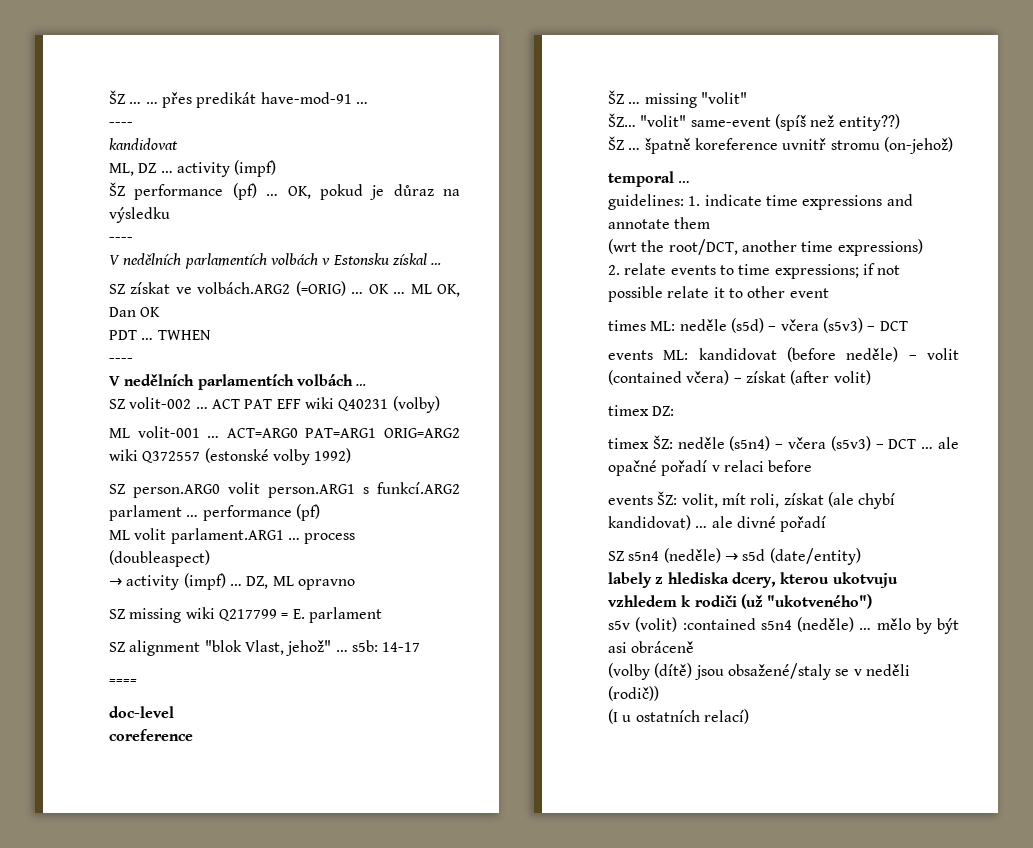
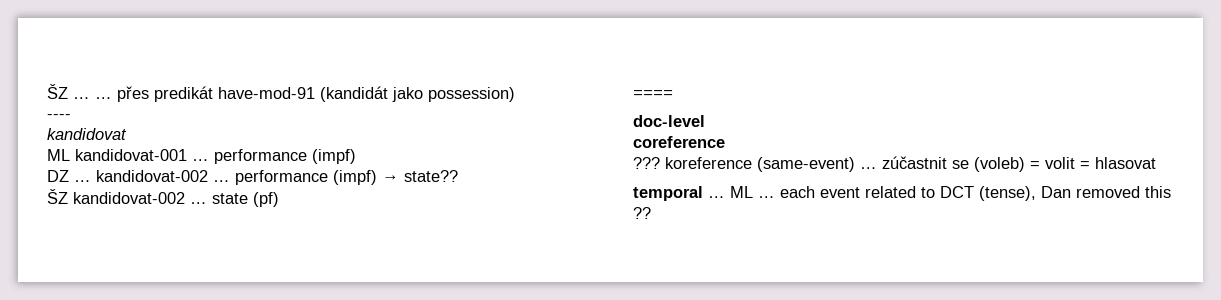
[355,102,368,104] … -> [320,86,515,102] (kandidát jako possession)
[109,160,277,177] [109,182,460,200] [109,207,170,223] [109,237,133,242] [109,253,442,269] [109,281,461,297] [109,307,161,317] [109,330,211,340] [109,358,133,363] [109,374,367,390] [109,396,440,413] [109,426,460,438] [109,448,352,465] [109,482,460,498] [109,504,320,521] [109,528,356,544] [109,550,210,567] [109,573,355,590] [109,607,382,623] [109,640,421,656] [109,679,137,685] [109,706,174,718] [109,729,193,741] [608,90,747,108] [608,113,900,131] [608,136,953,154] [608,171,691,187] [608,194,913,210] [608,217,711,229] [608,239,923,256] [608,263,901,279] [608,286,829,302] [608,318,908,333] [608,347,959,362] [608,370,871,385] [608,405,675,416] [608,435,960,451] [608,460,813,476] [608,491,896,509] [608,515,827,532] [608,548,861,565] [608,572,898,588] [608,594,873,609] [608,617,959,634] [608,641,695,653] [608,663,910,680] [608,686,659,701] [608,709,749,724] ML, DZ … activity (impf) // ŠZ performance (pf) … OK, pokud je důraz na výsledku // ---- // V nedělních parlamentích volbách v Estonsku získal … // SZ získat ve volbách.ARG2 (=ORIG) … OK … ML OK, Dan OK // PDT … TWHEN // ---- // V nedělních parlamentích volbách … // SZ volit-002 … ACT PAT EFF wiki Q40231 (volby) // ML volit-001 … ACT=ARG0 PAT=ARG1 ORIG=ARG2 wiki Q372557 (estonské volby 1992) // SZ person.ARG0 volit person.ARG1 s funkcí.ARG2 parlament … performance (pf) // ML volit parlament.ARG1 … process (doubleaspect) // → activity (impf) … DZ, ML opravno // SZ missing wiki Q217799 = E. parlament // SZ alignment "blok Vlast, jehož" … s5b: 14-17 // ==== // doc-level // coreference // ŠZ … missing "volit" // ŠZ… "volit" same-event (spíš než entity??) // ŠZ … špatně koreference uvnitř stromu (on-jehož) // temporal … // guidelines: 1. indicate time expressions and annotate them // (wrt the root/DCT, another time expressions) // 2. relate events to time expressions; if not possible relate it to other event // times ML: neděle (s5d) – včera (s5v3) – DCT // events ML: kandidovat (before neděle) – volit (contained včera) – získat (after volit) // timex DZ: // timex ŠZ: neděle (s5n4) – včera (s5v3) – DCT … ale opačné pořadí v relaci before // events ŠZ: volit, mít roli, získat (ale chybí kandidovat) … ale divné pořadí // SZ s5n4 (neděle) → s5d (date/entity) // labely z hlediska dcery, kterou ukotvuju vzhledem k rodiči (už "ukotveného") // s5v (volit) :contained s5n4 (neděle) … mělo by být asi obráceně // (volby (dítě) jsou obsažené/staly se v neděli (rodič)) // (I u ostatních relací) -> [47,149,356,164] [47,170,458,185] [47,189,279,207] [633,90,673,98] [633,115,705,127] [633,136,725,148] [633,156,1156,172] [633,186,1171,201] [633,207,651,219] ML kandidovat-001 … performance (impf) // DZ … kandidovat-002 … performance (impf) → state?? // ŠZ kandidovat-002 … state (pf) // ==== // doc-level // coreference // ??? koreference (same-event) … zúčastnit se (voleb) = volit = hlasovat // temporal … ML … each event related to DCT (tense), Dan removed this ??

